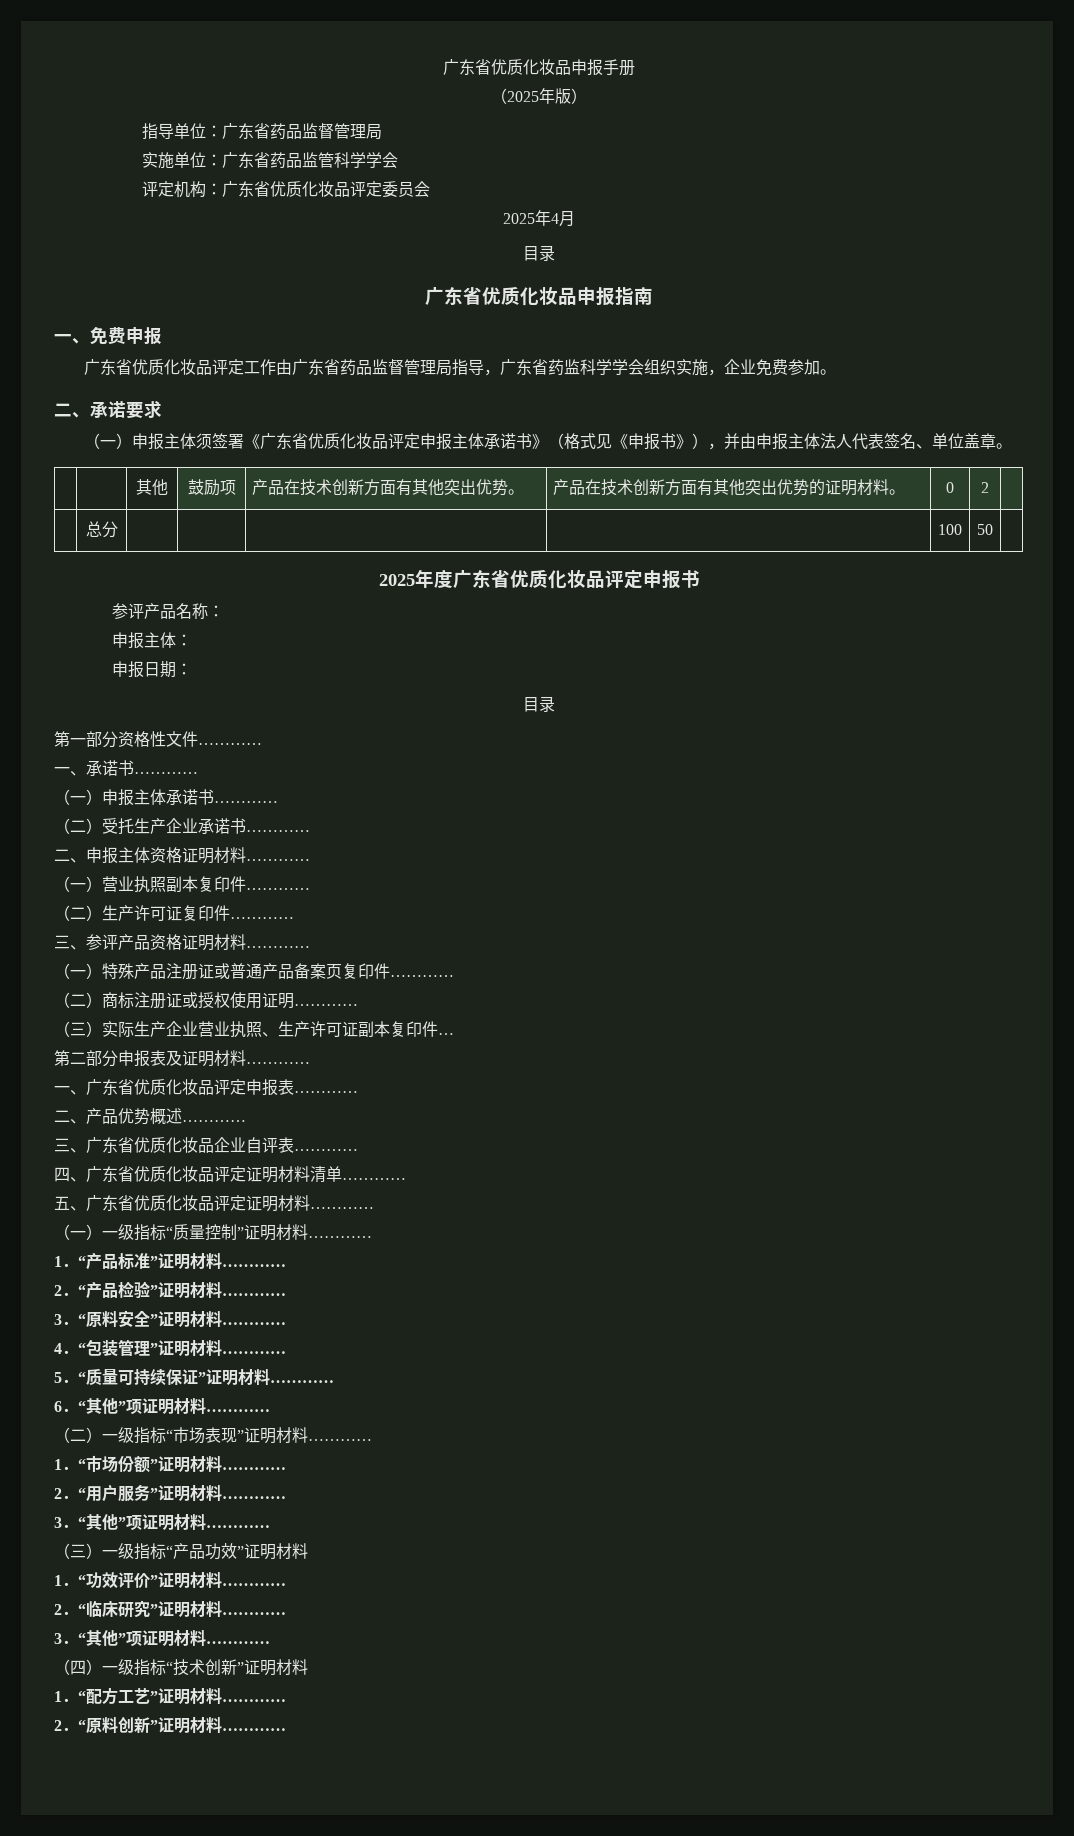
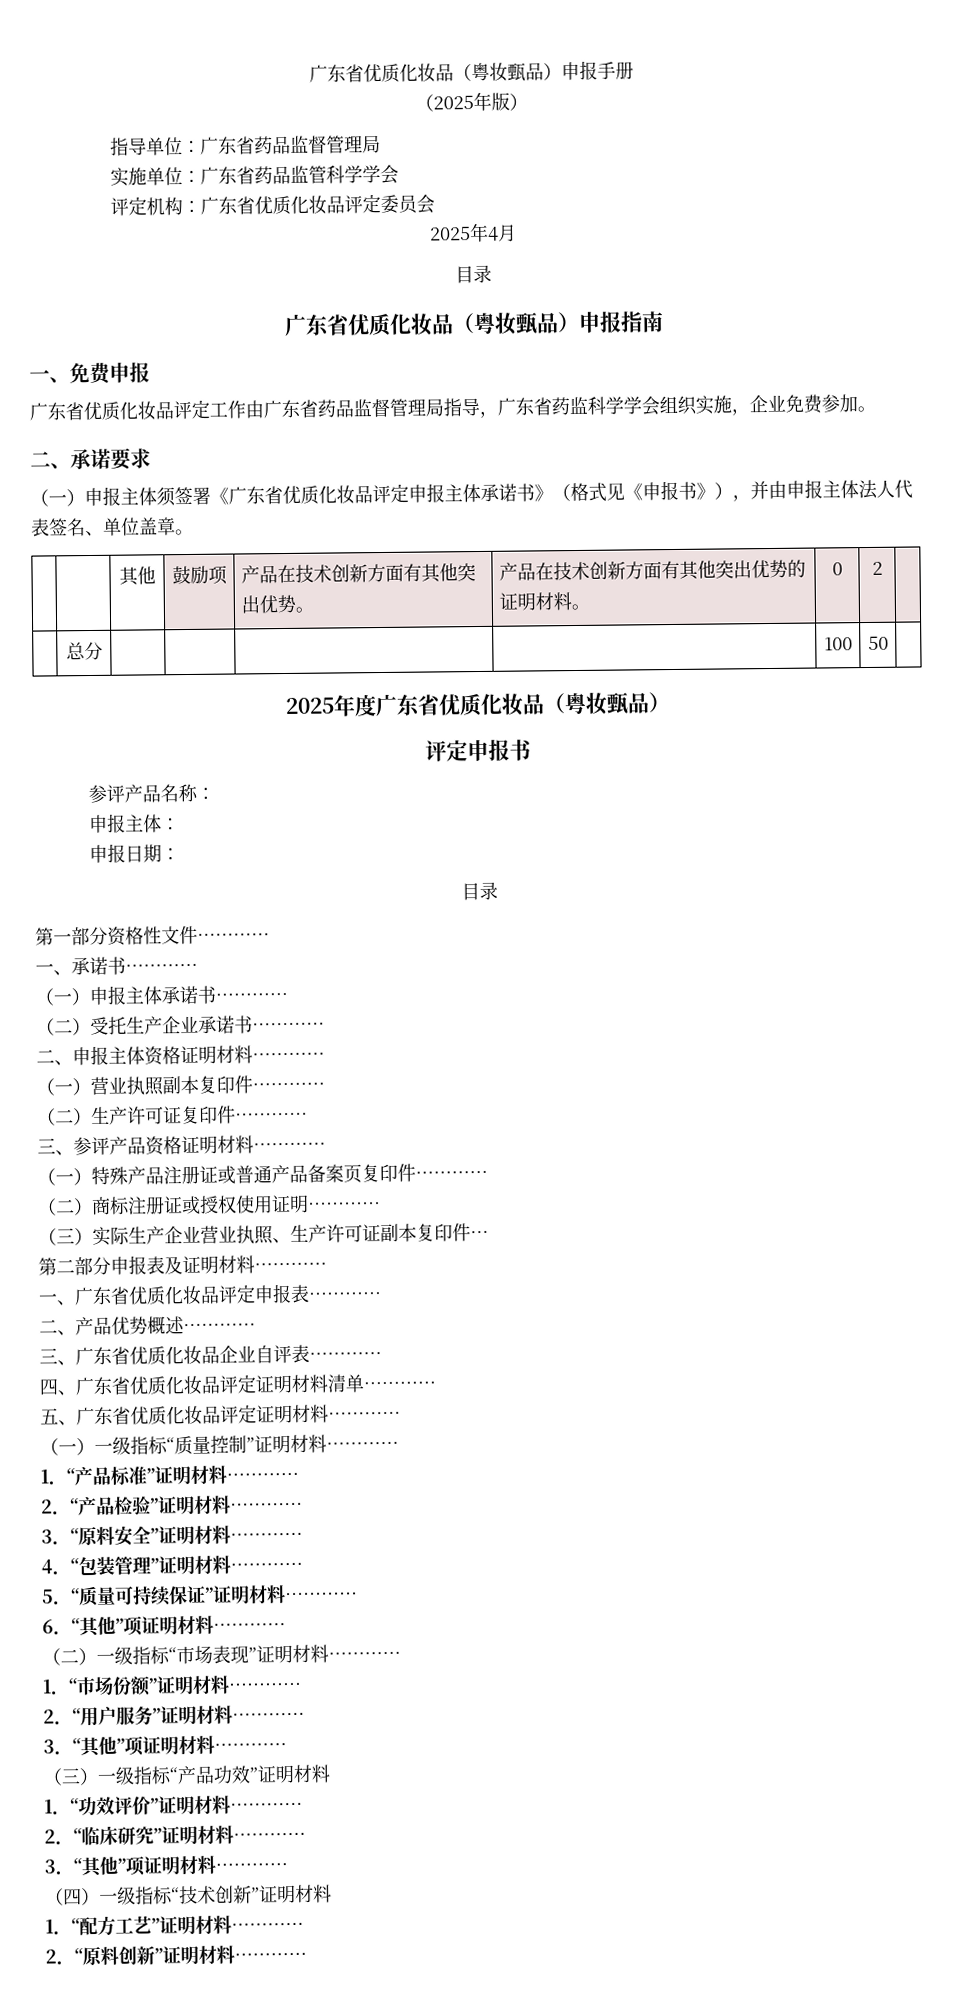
[443,59,571,75] 广东省优质化妆品 -> [308,62,562,83] 广东省优质化妆品（粤妆甄品）
(577, 296) none -> [451,311,580,335] （粤妆甄品）
(605, 579) none -> [542,692,670,715] （粤妆甄品） //

